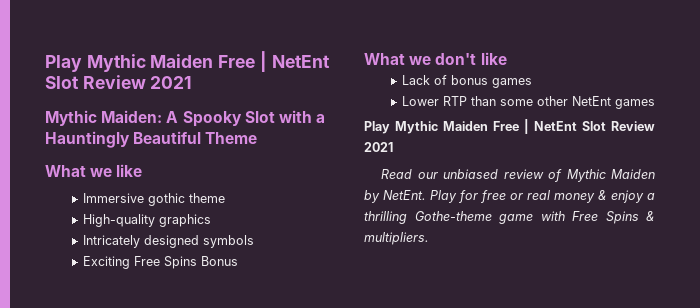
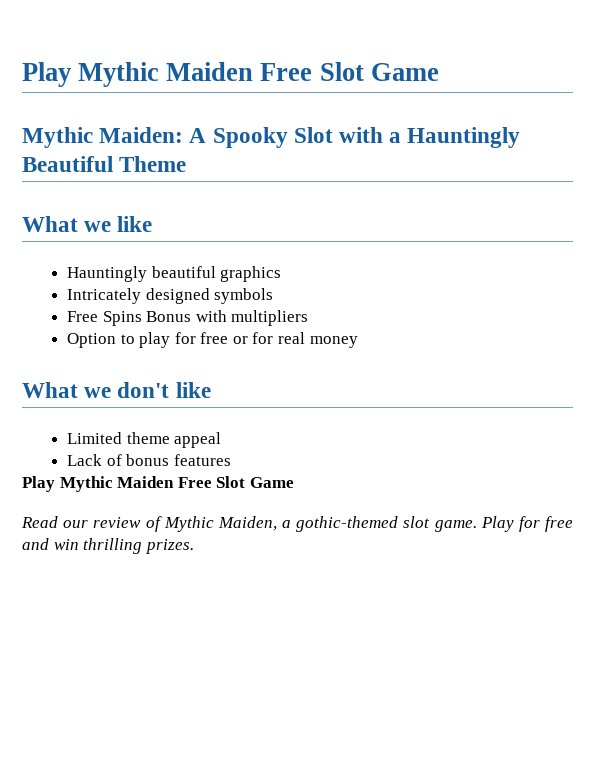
[45,51,330,72] [45,75,193,89] Play Mythic Maiden Free | NetEnt Slot Review 2021 -> [22,62,439,87] Play Mythic Maiden Free Slot Game
[82,193,225,206] [82,214,155,227] Immersive gothic theme // High-quality -> [66,266,216,282] Hauntingly beautiful
[82,256,130,269] Exciting -> (274, 296) none
(238, 261) none -> [195,310,309,326] [66,332,358,348] with multipliers // Option to play for free or for real money
(507, 58) none -> [66,432,222,448] // Limited theme appeal
[491,78,532,88] [401,96,655,109] [364,119,655,134] [364,142,393,152] games // Lower RTP than some other NetEnt games // Play Mythic Maiden Free | NetEnt Slot Review 2021 -> [173,454,231,466] [22,476,294,492] features // Play Mythic Maiden Free Slot Game
[443,169,499,179] unbiased -> (89, 524) none
[611,169,655,179] [364,190,655,203] [364,211,655,224] [364,232,429,245] Maiden by NetEnt. Play for free or real money & enjoy a thrilling Gothe-theme game with Free Spins & multipliers. -> [217,516,573,532] [22,538,194,554] Maiden, a gothic-themed slot game. Play for free and win thrilling prizes.

